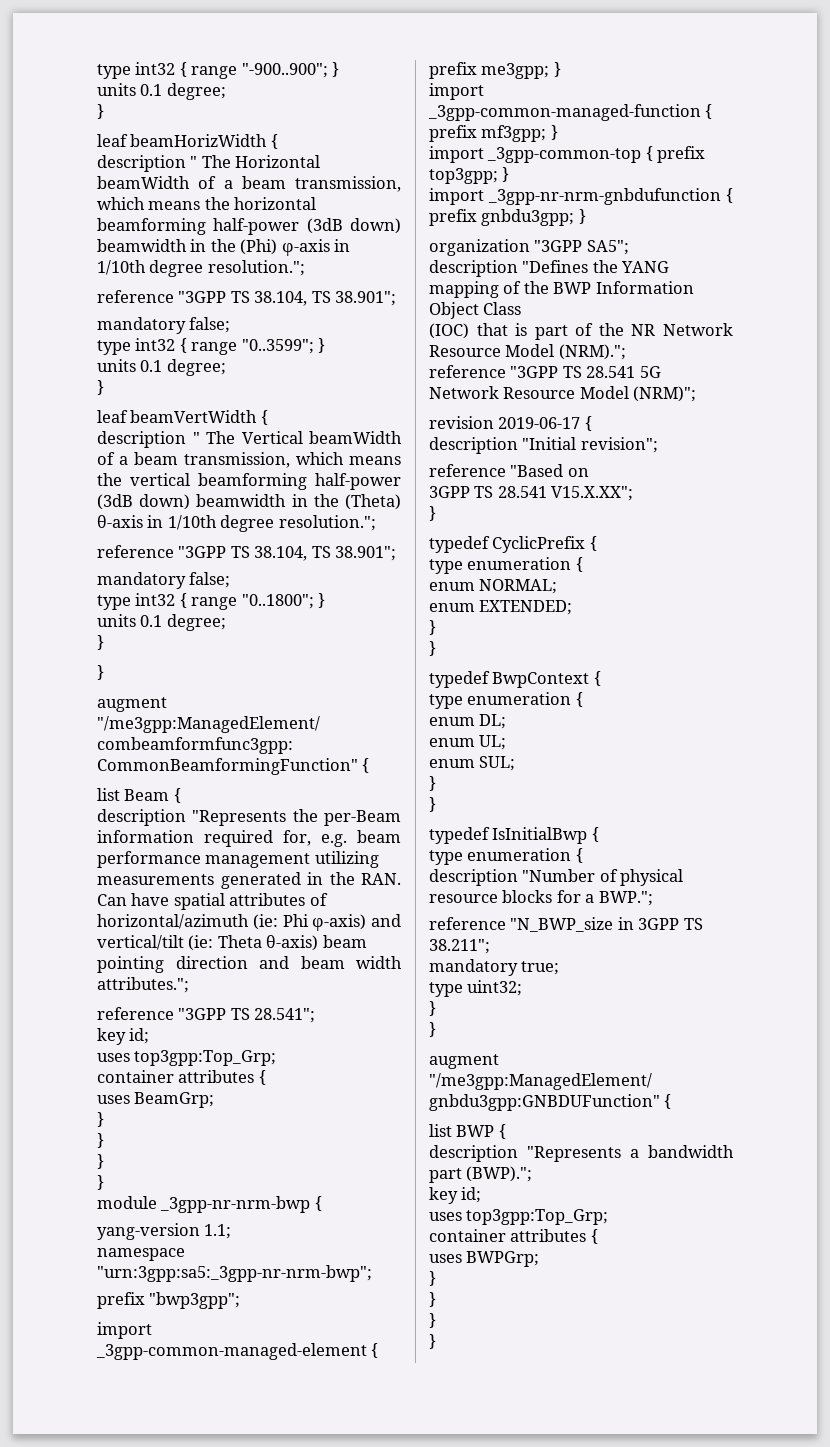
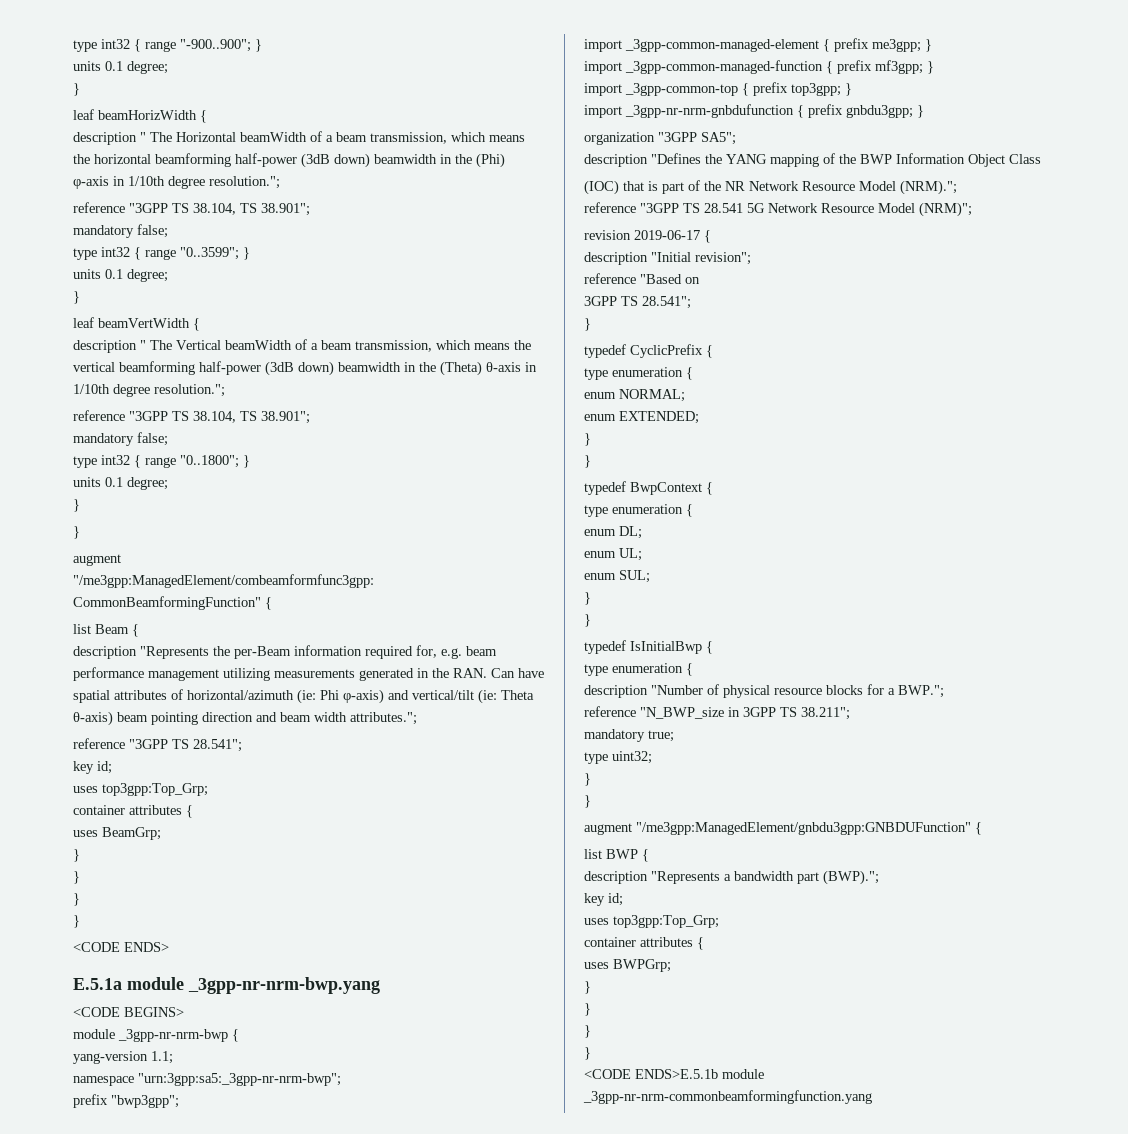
(104, 1182) none -> [73,942,169,952] [73,977,380,994] [73,1007,184,1017] // <CODE ENDS> // E.5.1a module _3gpp-nr-nrm-bwp.yang // <CODE BEGINS>
[497,486,634,501] 28.541 V15.X.XX"; -> [642,296,691,309] 28.541";
(436, 1341) none -> [584,1069,764,1079] [583,1090,872,1104] // <CODE ENDS>E.5.1b module _3gpp-nr-nrm-commonbeamformingfunction.yang

